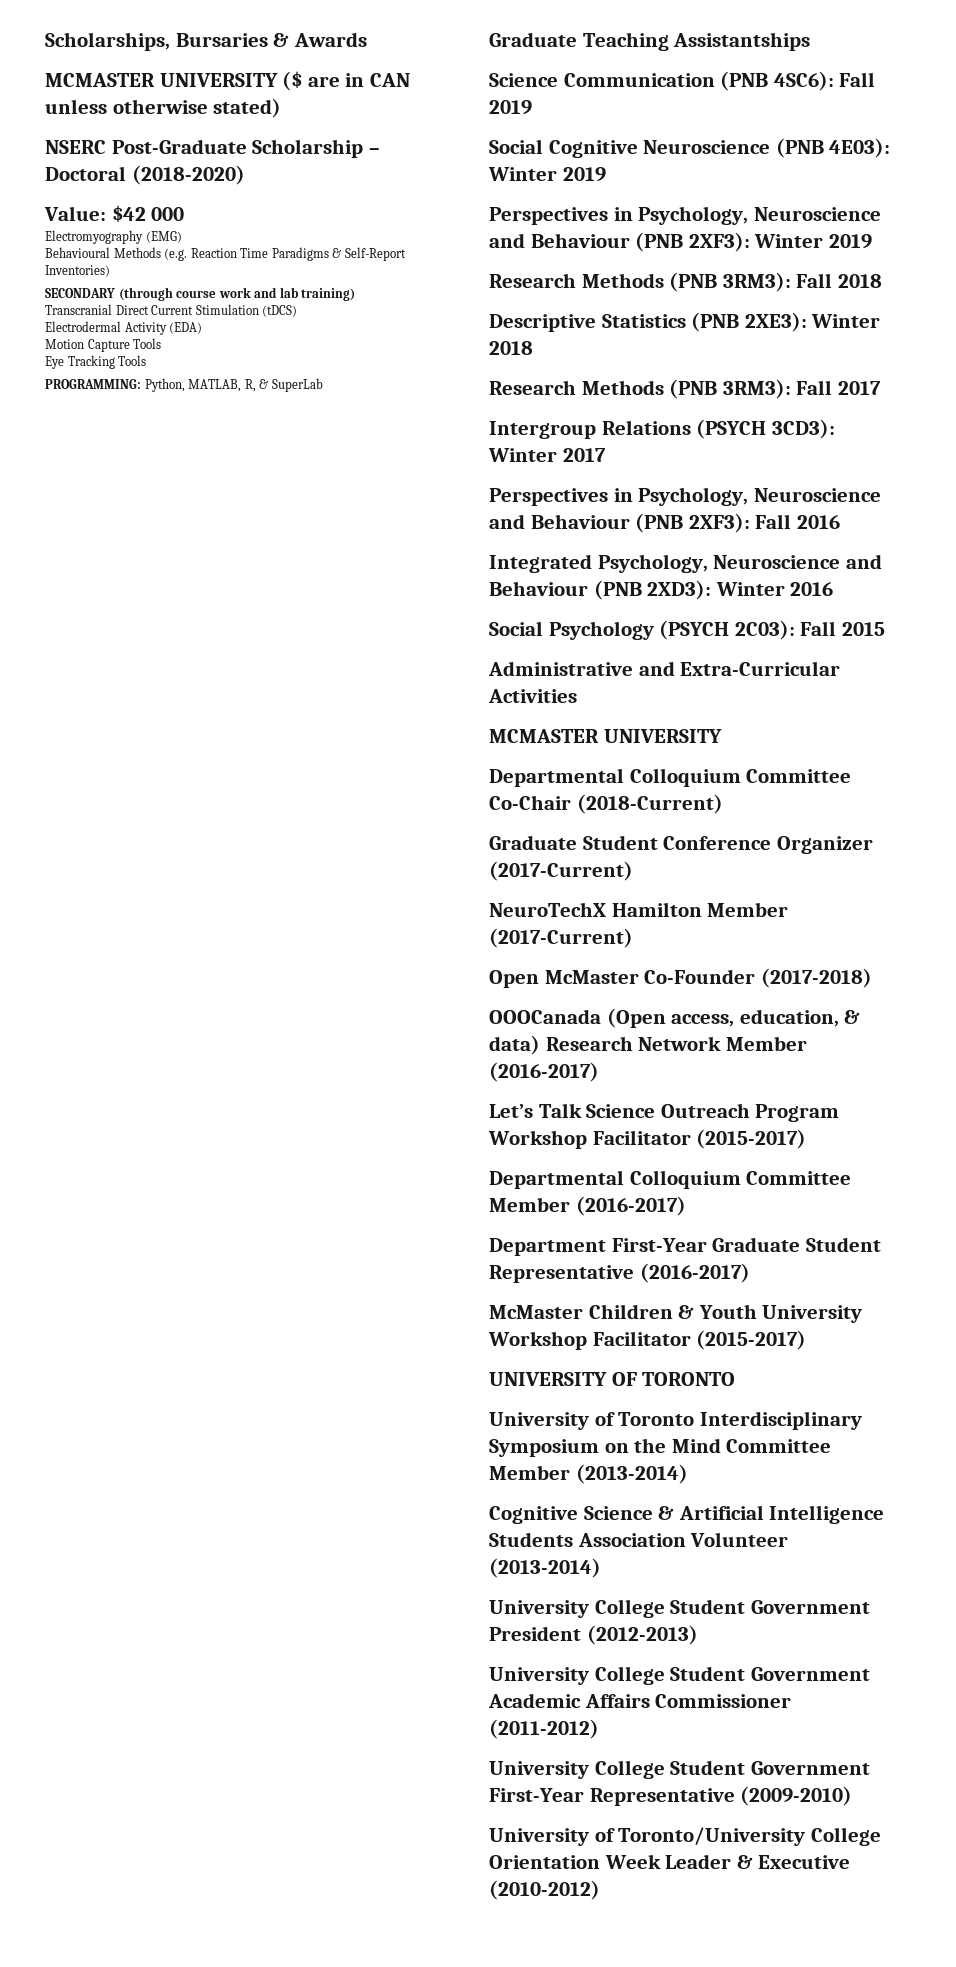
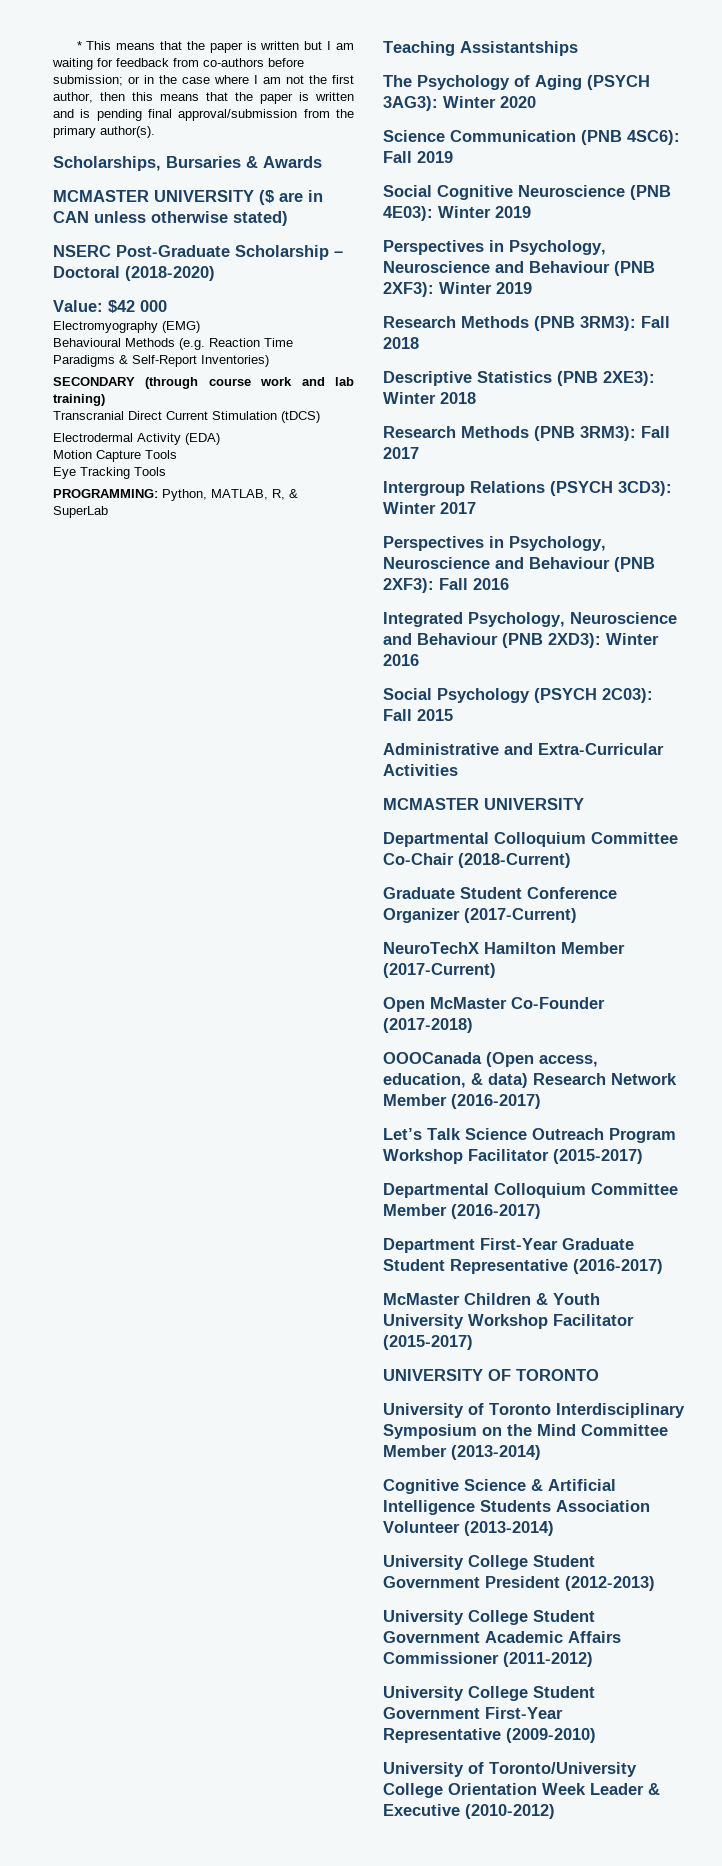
(45, 41) none -> [76,41,354,53] [52,58,304,70] [53,75,354,86] [53,92,354,104] [53,109,354,121] [53,126,155,138] * This means that the paper is written but I am waiting for feedback from co-authors before submission; or in the case where I am not the first author, then this means that the paper is written and is pending final approval/submission from the primary author(s). //
[489,32,577,47] Graduate -> (108, 512) none
(811, 41) none -> [383,75,650,90] [383,96,536,111] // The Psychology of Aging (PSYCH 3AG3): Winter 2020

